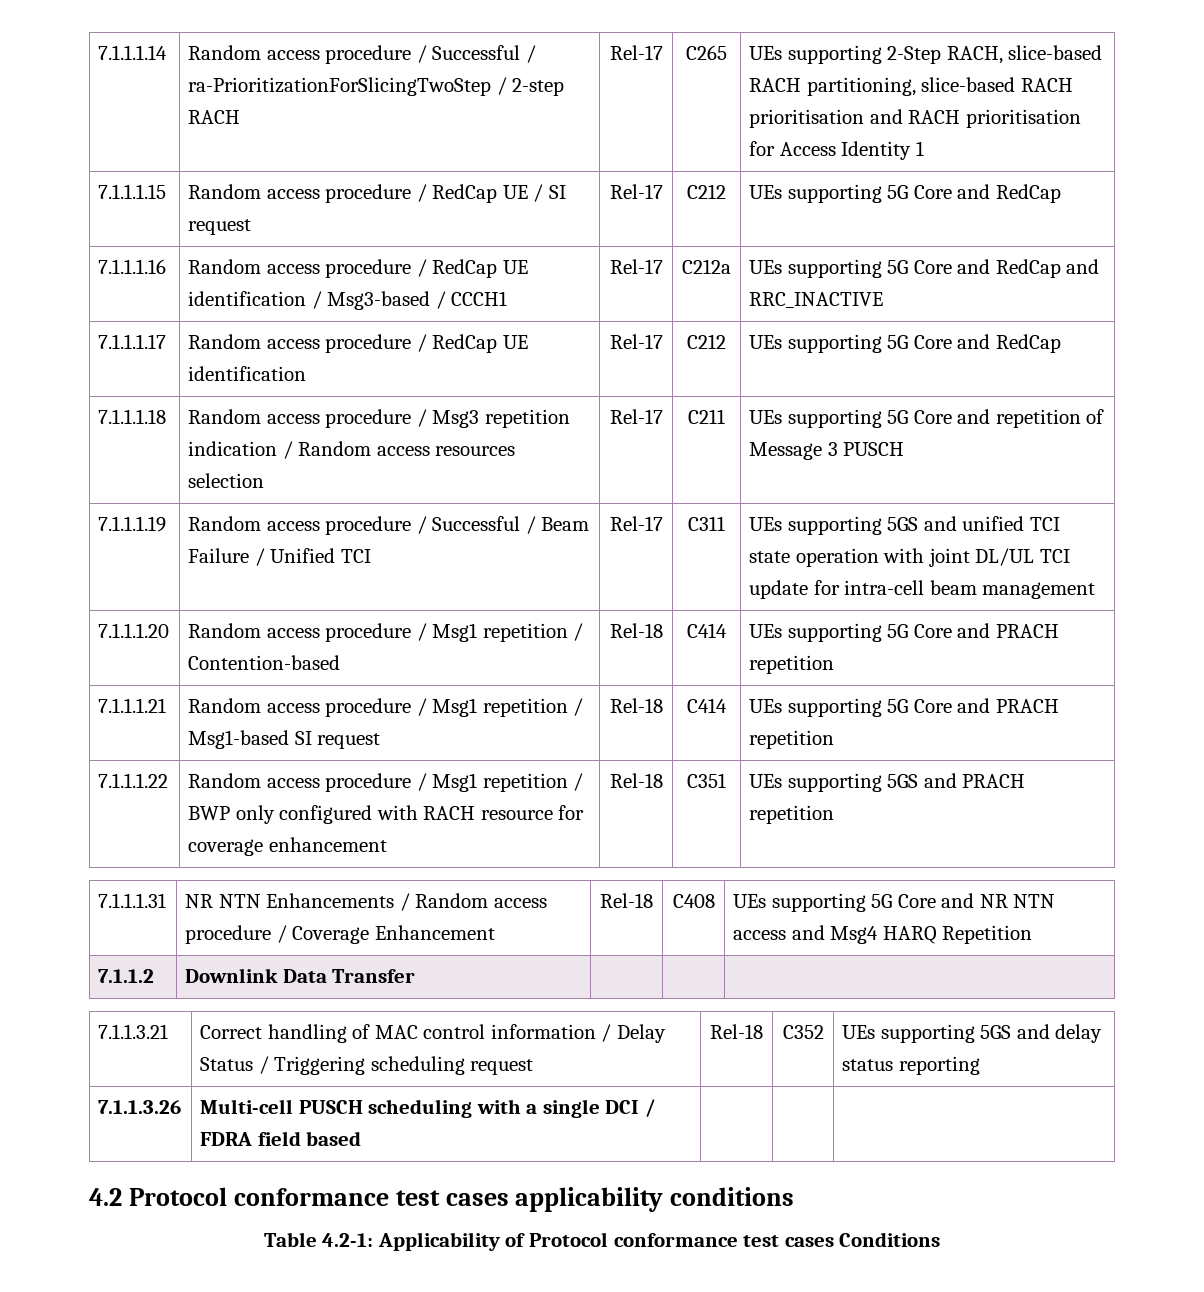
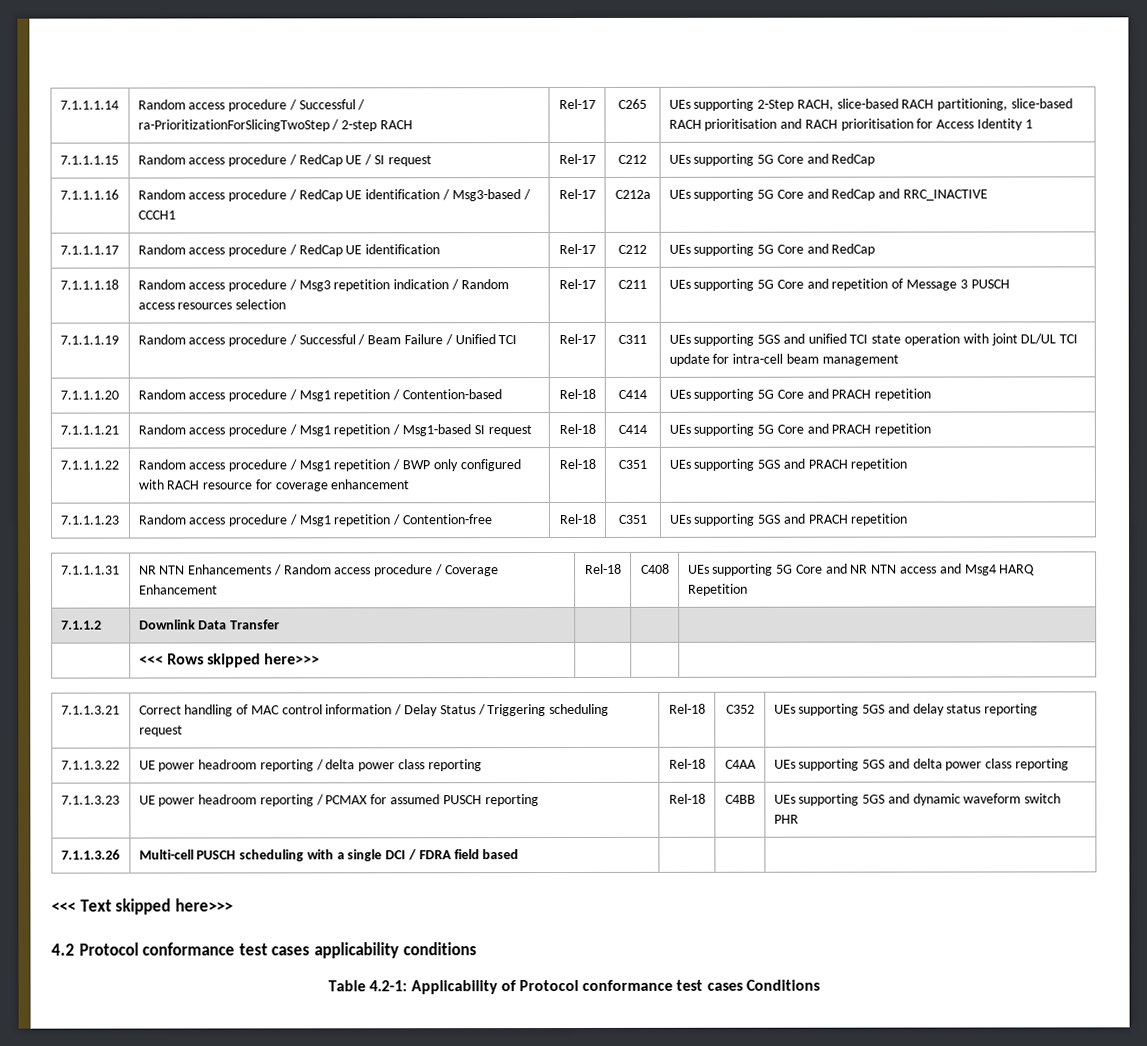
(835, 814) none -> [59,515,120,525] [137,514,493,527] [558,513,597,525] [618,514,648,524] [668,513,909,526] // 7.1.1.1.23 | Random access procedure / Msg1 repetition / Contention-free | Rel-18 | C351 | UEs supporting 5GS and PRACH repetition
(416, 976) none -> [138,653,321,668] // | <<< Rows skipped here>>> | | |
(980, 1065) none -> [60,760,120,770] [138,759,482,772] [668,758,706,769] [724,759,757,769] [773,758,1069,771] [60,795,120,805] [138,794,539,807] [668,793,706,804] [724,794,756,804] [773,793,1062,806] [773,814,799,824] // 7.1.1.3.22 | UE power headroom reporting / delta power class reporting | Rel-18 | C4AA | UEs supporting 5GS and delta power class reporting // 7.1.1.3.23 | UE power headroom reporting / PCMAX for assumed PUSCH reporting | Rel-18 | C4BB | UEs supporting 5GS and dynamic waveform switch PHR
(362, 1138) none -> [51,898,233,915] // <<< Text skipped here>>>

